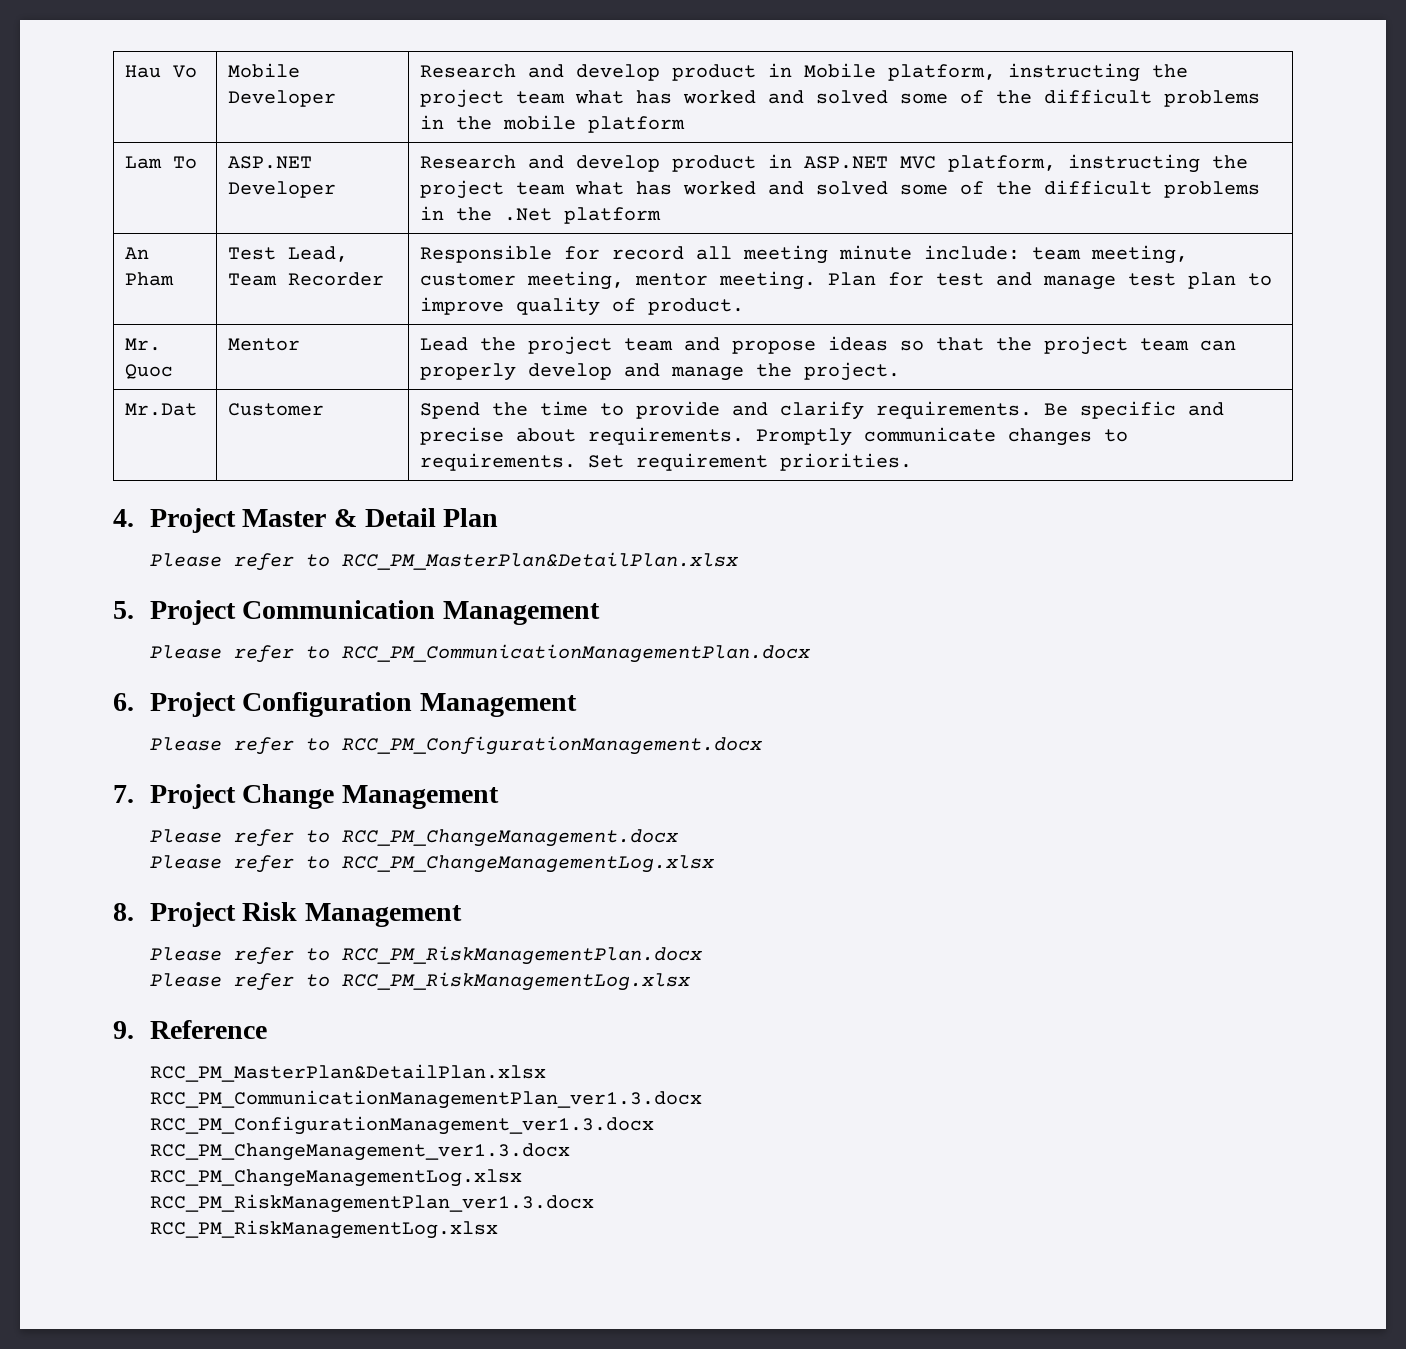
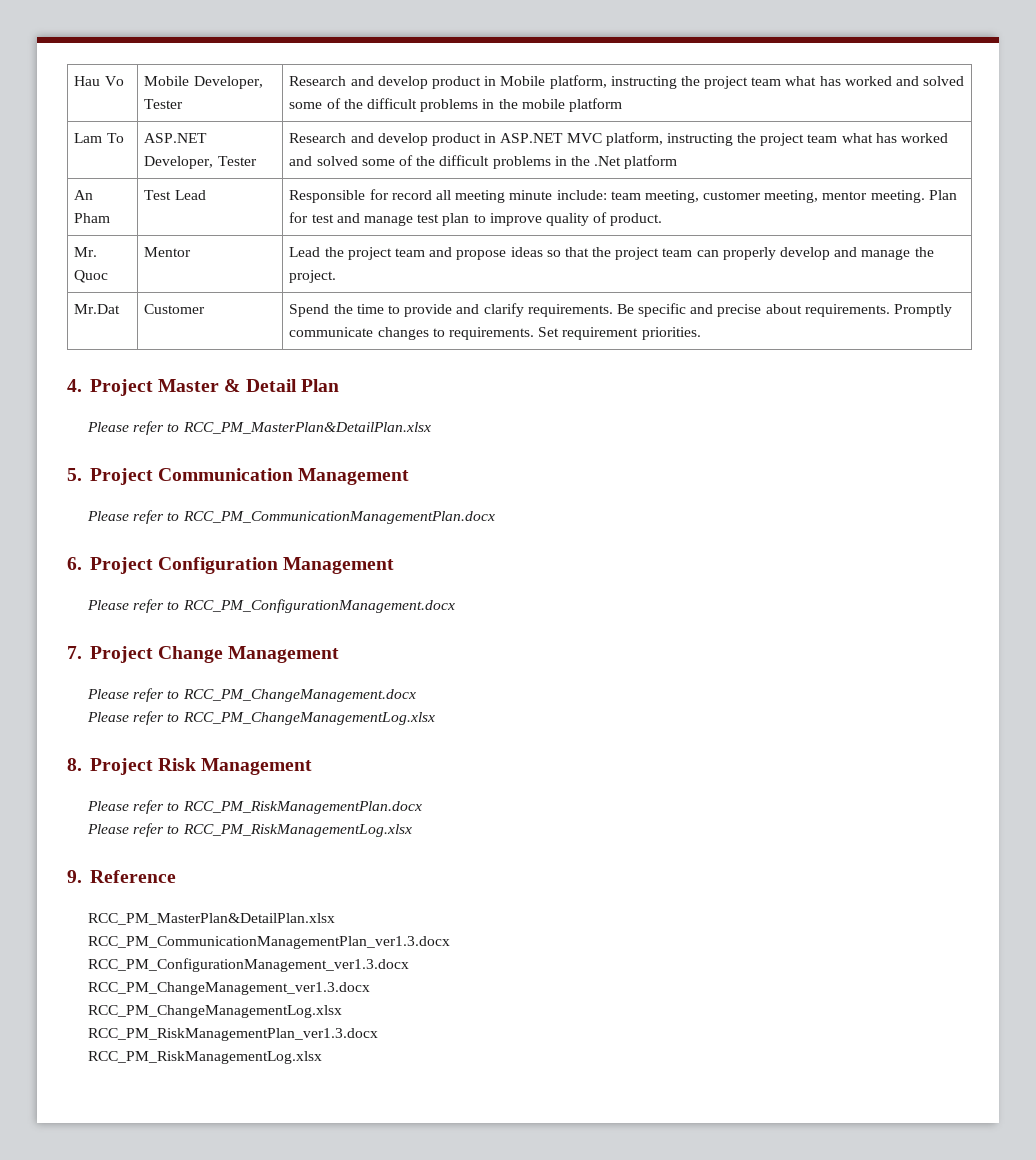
[227,90,336,107] Developer -> [193,76,263,89] [144,99,184,109] Developer, Tester
[227,181,336,198] Developer -> [144,156,257,169] Developer, Tester
[287,246,348,262] [227,272,384,286] Lead, Team Recorder -> [174,190,206,200] Lead

